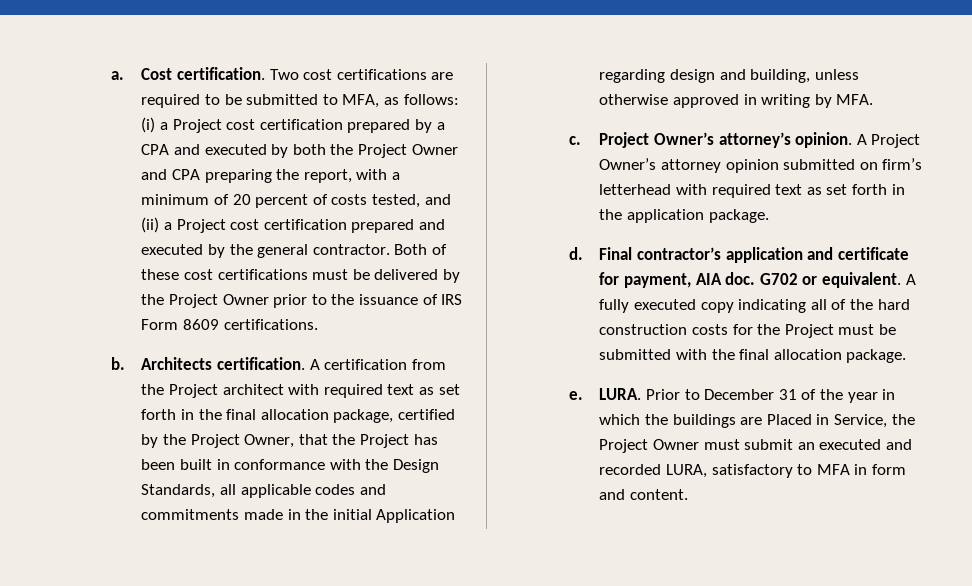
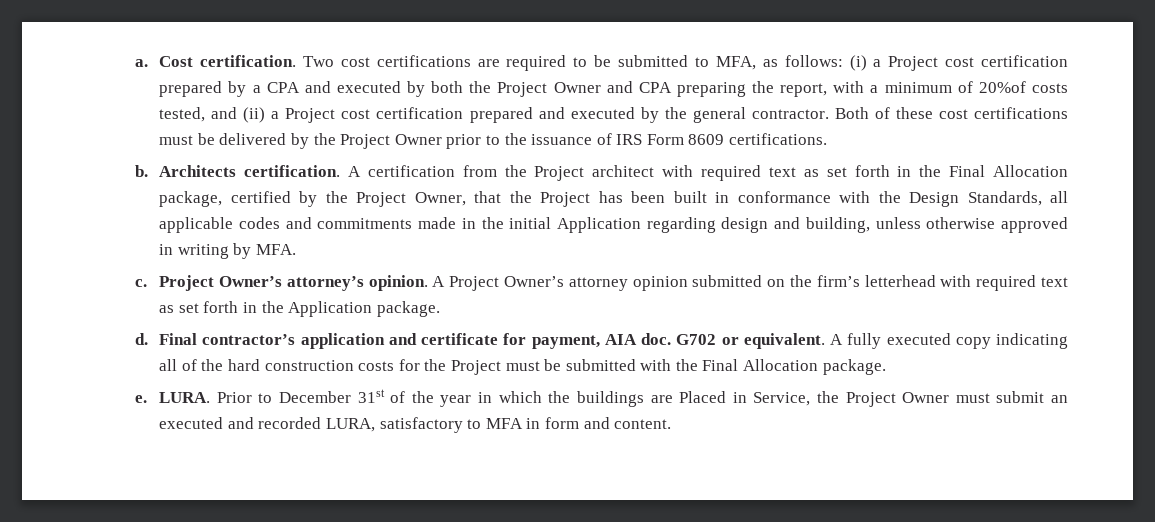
[232,194,328,208] 20 percent of -> [978,81,1026,93] 20%of
[226,409,329,420] final allocation -> [949,165,1068,177] Final Allocation
(878, 166) none -> [790,275,813,287] the
[627,209,705,223] application -> [288,301,373,317] Application
[739,349,842,360] final allocation -> [702,359,819,371] Final Allocation
[778,389,797,400] 31 -> [357,389,385,403] 31st

